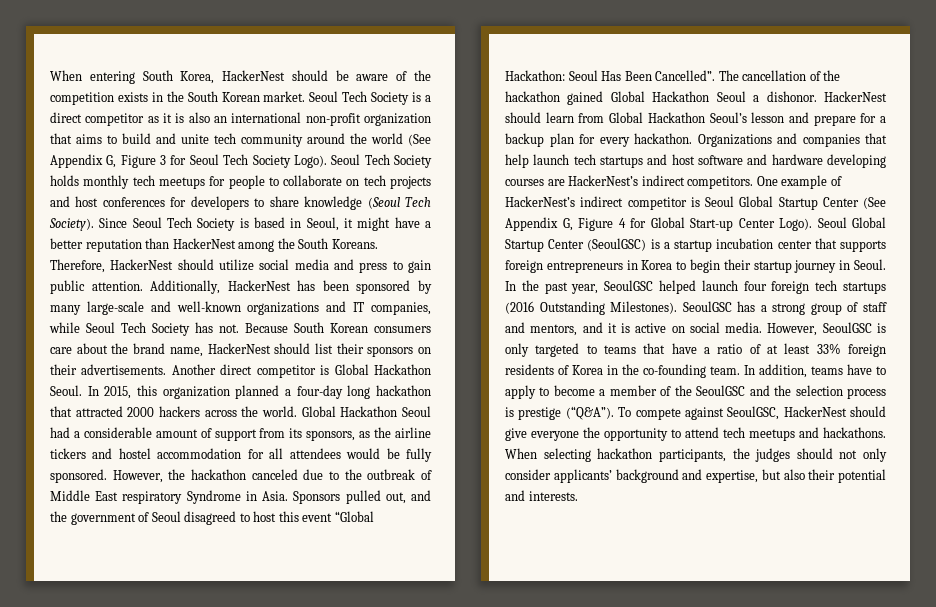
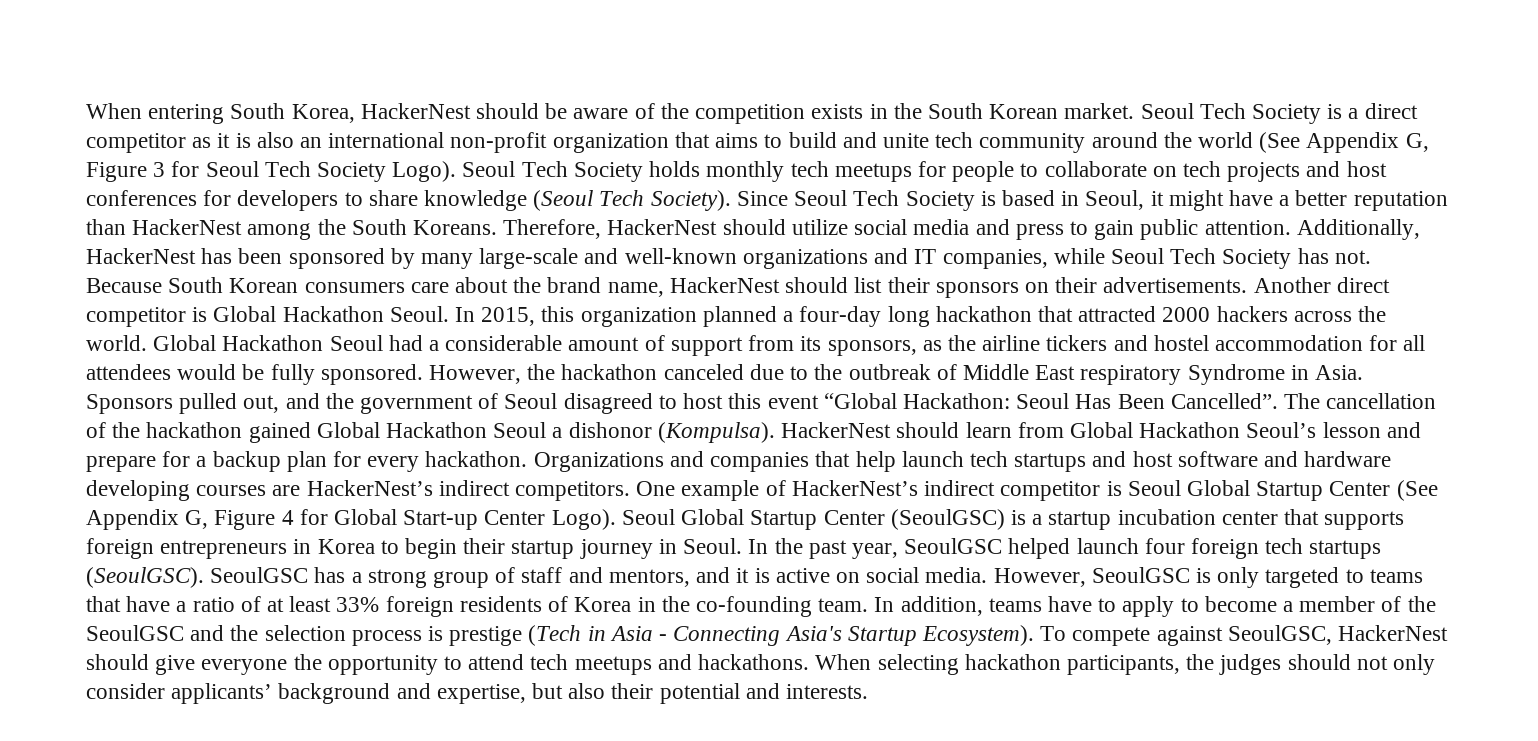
[766,91,817,102] dishonor. -> [568,422,775,443] dishonor (Kompulsa).
[505,301,678,315] (2016 Outstanding Milestones). -> [86,567,204,588] (SeoulGSC).
[565,406,614,420] (“Q&A”). -> [528,625,1034,646] (Tech in Asia - Connecting Asia's Startup Ecosystem).

